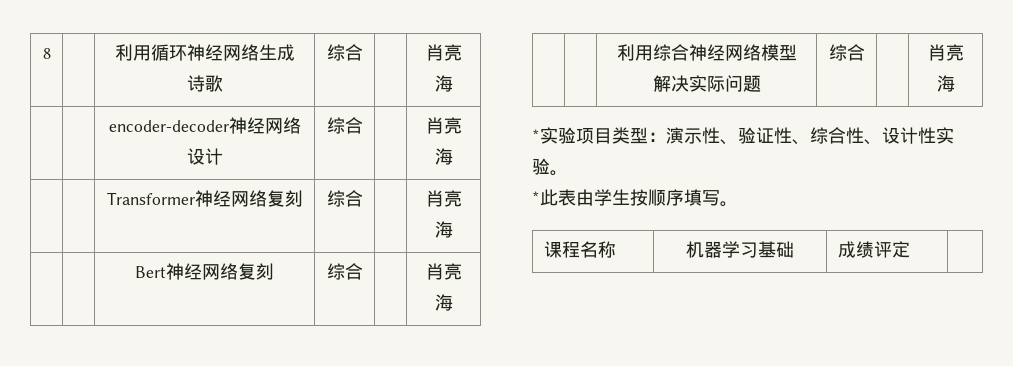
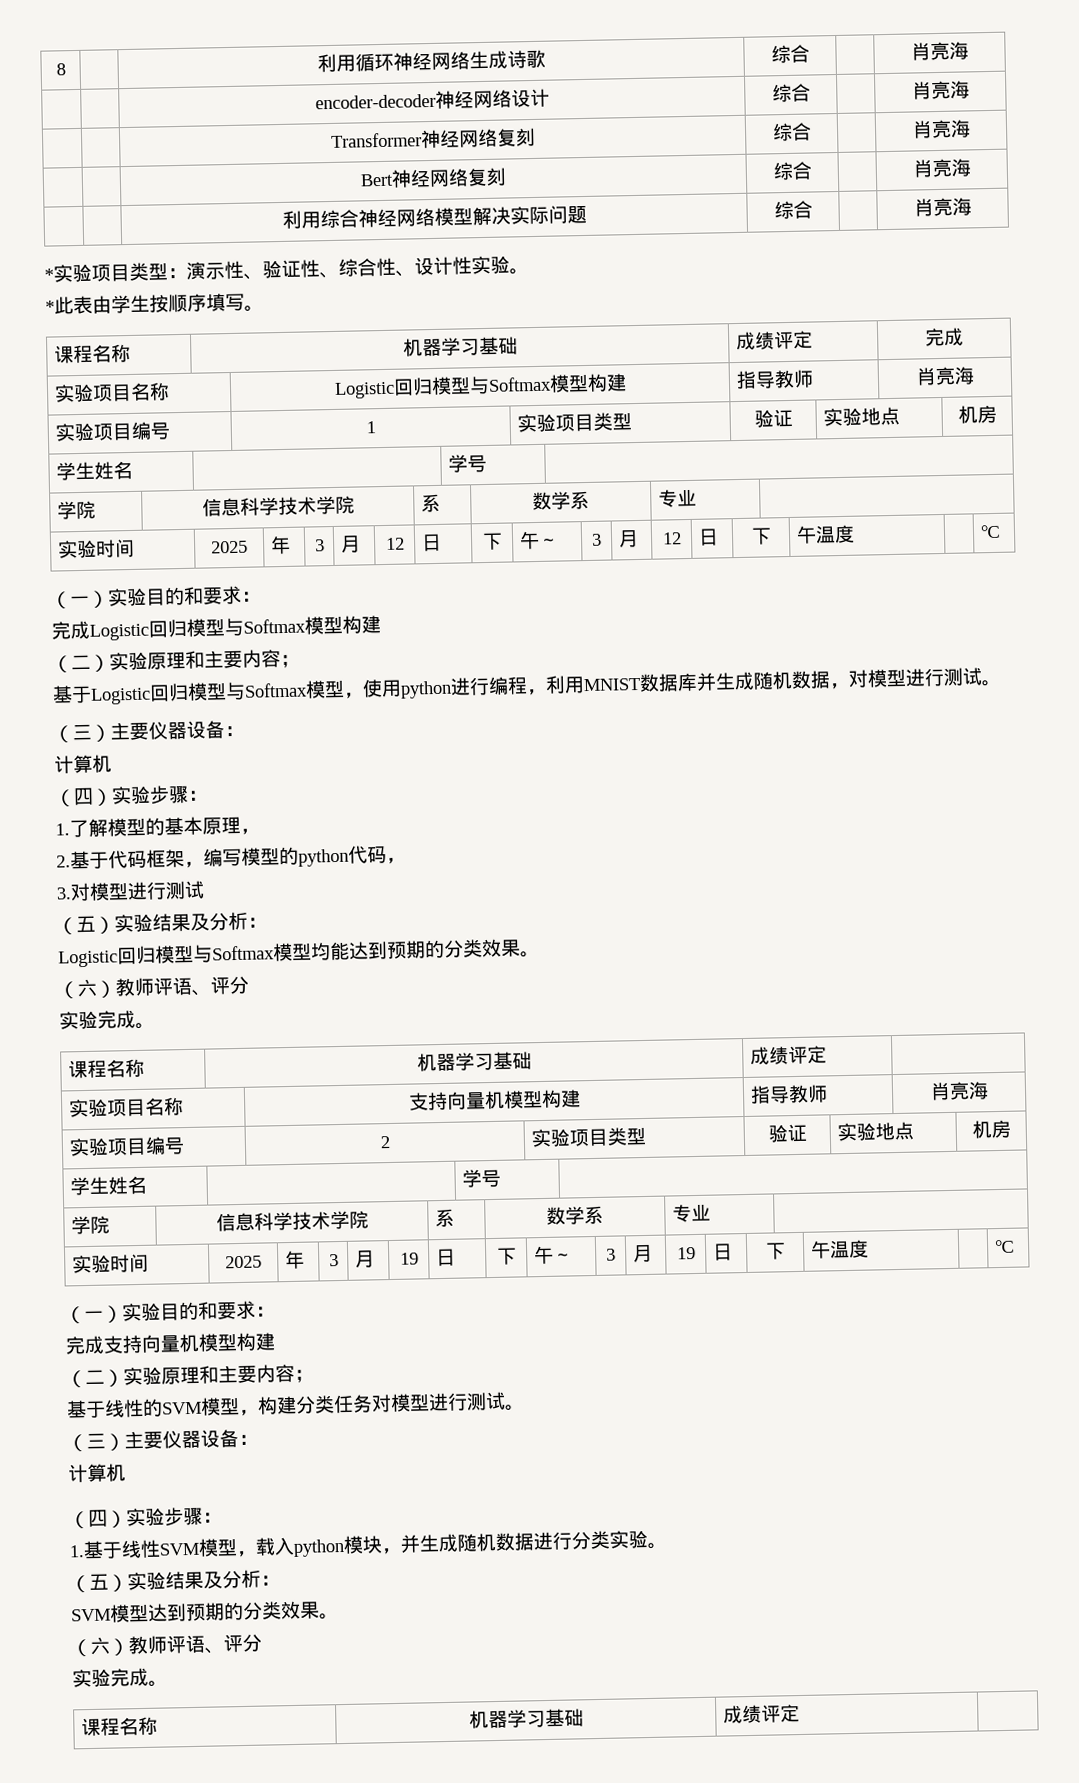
(738, 204) none -> [54,343,132,364] [402,336,518,357] [736,330,814,351] [924,327,964,347] [54,382,171,403] [333,373,627,399] [736,369,815,390] [915,366,975,386] [55,421,172,442] [365,421,376,434] [517,412,633,433] [753,408,793,428] [823,406,901,427] [957,404,997,424] [56,460,134,481] [448,454,488,473] [57,500,97,520] [201,495,355,517] [421,493,442,513] [532,490,590,511] [658,489,698,508] [57,538,136,559] [211,540,248,554] [270,535,292,555] [314,539,325,552] [340,535,362,553] [384,537,405,550] [421,533,443,552] [481,532,503,551] [519,530,560,550] [591,533,602,546] [618,529,640,548] [661,532,682,545] [698,528,720,546] [750,527,772,545] [796,524,856,544] [980,524,1002,539] [50,585,261,609] [51,615,381,641] [52,649,300,673] [52,667,1002,705] [53,720,244,743] [54,754,112,774] [54,785,208,807] [55,816,260,838] [56,845,406,870] [56,880,205,902] [57,911,267,935] [58,938,540,968] [58,975,249,999] [59,1009,155,1030] [68,1058,146,1079] [416,1051,532,1072] [750,1045,828,1065] [69,1097,185,1118] [407,1089,581,1111] [750,1084,829,1104] [929,1081,989,1101] [69,1136,186,1157] [379,1135,391,1149] [531,1126,648,1148] [767,1123,807,1143] [837,1121,915,1142] [971,1119,1011,1139] [70,1175,148,1196] [462,1169,502,1188] [71,1215,111,1235] [215,1210,369,1232] [435,1208,456,1228] [546,1205,604,1225] [672,1204,712,1223] [72,1253,150,1274] [225,1255,262,1269] [285,1250,306,1270] [328,1254,339,1267] [355,1250,376,1268] [399,1252,419,1265] [436,1248,457,1267] [496,1247,517,1265] [533,1245,574,1265] [606,1248,616,1261] [632,1244,654,1263] [676,1247,696,1260] [712,1243,734,1261] [764,1242,786,1260] [810,1239,870,1259] [994,1239,1016,1254] [65,1300,275,1324] [65,1332,275,1355] [66,1363,314,1388] [66,1391,525,1419] [67,1429,258,1452] [68,1463,126,1483] [69,1507,222,1529] [69,1529,667,1560] [70,1569,280,1593] [71,1600,339,1623] [71,1633,262,1657] [72,1667,168,1688] // 课程名称 | 机器学习基础 | 成绩评定 | 完成 // 实验项目名称 | Logistic回归模型与Softmax模型构建 | 指导教师 | 肖亮海 // 实验项目编号 | 1 | 实验项目类型 | 验证 | 实验地点 | 机房 // 学生姓名 | | 学号 | // 学院 | 信息科学技术学院 | 系 | 数学系 | 专业 | // 实验时间 | 2025 | 年 | 3 | 月 | 12 | 日 | 下 | 午～ | 3 | 月 | 12 | 日 | 下 | 午温度 | | ℃ // （一）实验目的和要求： // 完成Logistic回归模型与Softmax模型构建 // （二）实验原理和主要内容； // 基于Logistic回归模型与Softmax模型，使用python进行编程，利用MNIST数据库并生成随机数据，对模型进行测试。 // （三）主要仪器设备： // 计算机 // （四）实验步骤： // 1.了解模型的基本原理， // 2.基于代码框架，编写模型的python代码， // 3.对模型进行测试 // （五）实验结果及分析： // Logistic回归模型与Softmax模型均能达到预期的分类效果。 // （六）教师评语、评分 // 实验完成。 // 课程名称 | 机器学习基础 | 成绩评定 | // 实验项目名称 | 支持向量机模型构建 | 指导教师 | 肖亮海 // 实验项目编号 | 2 | 实验项目类型 | 验证 | 实验地点 | 机房 // 学生姓名 | | 学号 | // 学院 | 信息科学技术学院 | 系 | 数学系 | 专业 | // 实验时间 | 2025 | 年 | 3 | 月 | 19 | 日 | 下 | 午～ | 3 | 月 | 19 | 日 | 下 | 午温度 | | ℃ // （一）实验目的和要求： // 完成支持向量机模型构建 // （二）实验原理和主要内容； // 基于线性的SVM模型，构建分类任务对模型进行测试。 // （三）主要仪器设备： // 计算机 // （四）实验步骤： // 1.基于线性SVM模型，载入python模块，并生成随机数据进行分类实验。 // （五）实验结果及分析： // SVM模型达到预期的分类效果。 // （六）教师评语、评分 // 实验完成。

